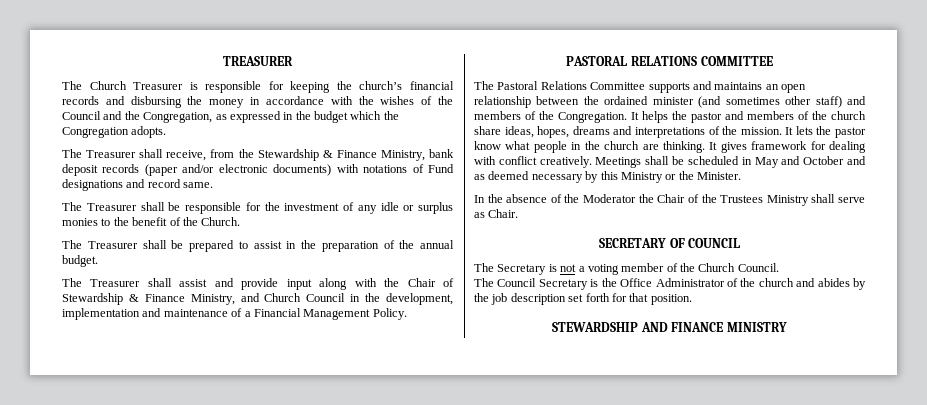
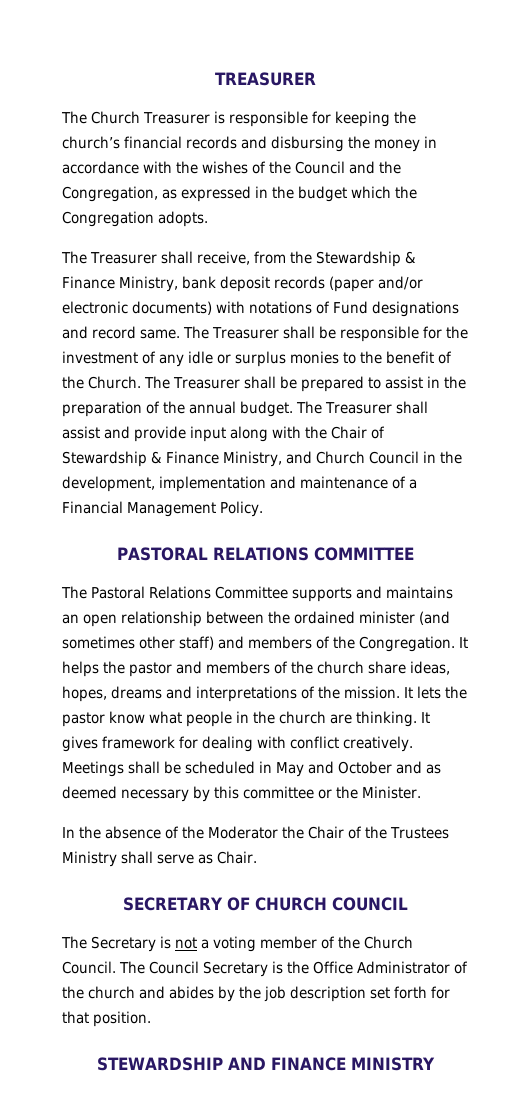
(214, 185) // -> (180, 334) none
(241, 221) // -> (141, 382) none
(98, 261) // -> (293, 409) none
[620,172,663,183] Ministry -> [243,786,314,799] committee
(685, 243) none -> [254,897,327,911] CHURCH
(779, 267) // -> (116, 967) none

